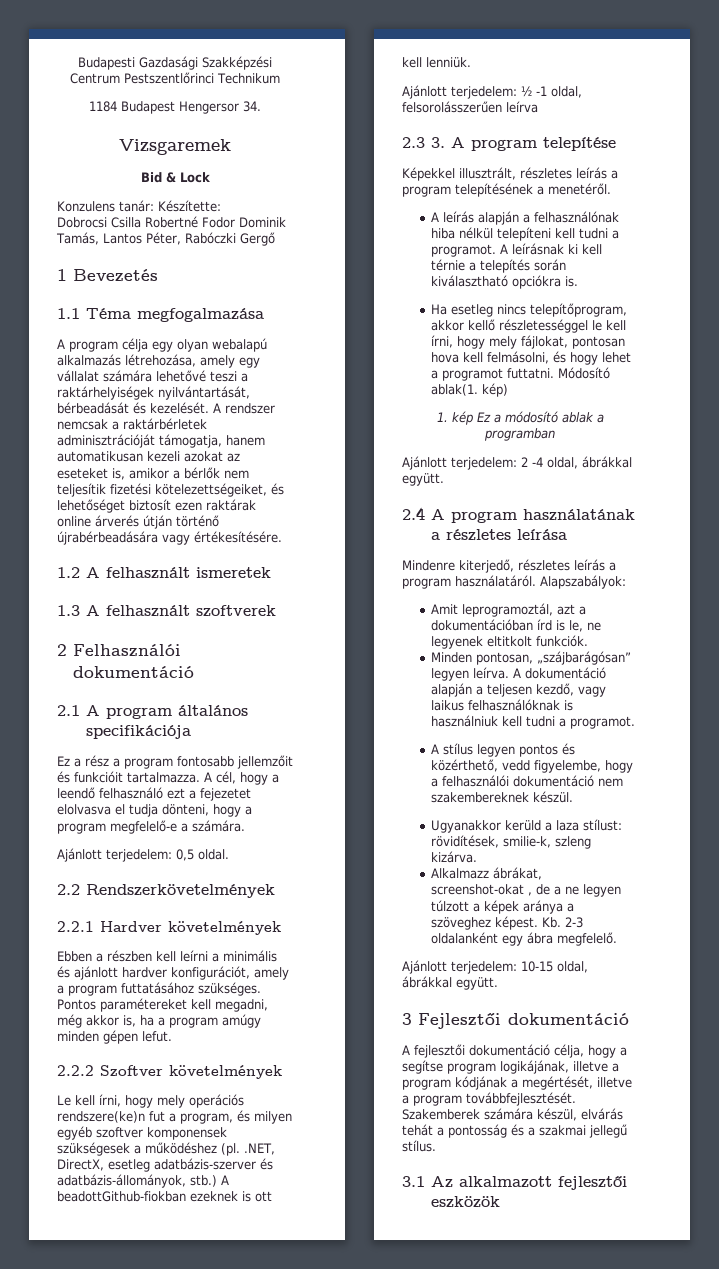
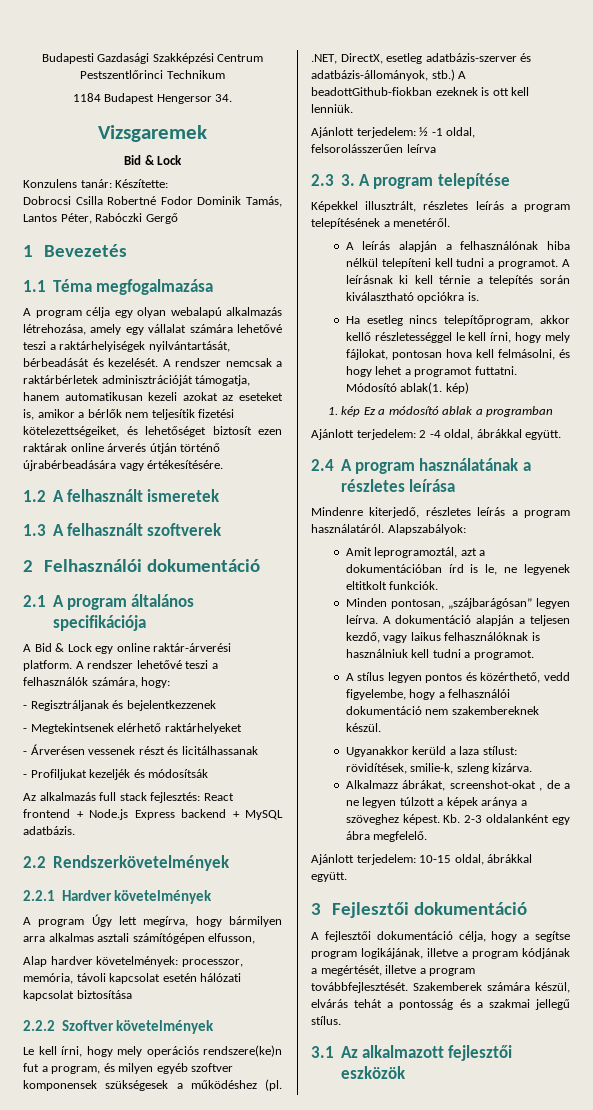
[57,755,293,769] [57,771,279,785] [57,787,251,801] [57,804,252,817] [57,820,245,834] [57,848,229,862] Ez a rész a program fontosabb jellemzőit és funkcióit tartalmazza. A cél, hogy a leendő felhasználó ezt a fejezetet elolvasva el tudja dönteni, hogy a program megfelelő-e a számára. // Ajánlott terjedelem: 0,5 oldal. -> [23,643,232,654] [23,660,218,671] [23,677,171,688] [23,700,216,711] [23,723,242,734] [23,744,258,755] [23,769,209,780] [23,792,234,803] [23,809,283,820] [23,826,75,835] A Bid & Lock egy online raktár-árverési platform. A rendszer lehetővé teszi a felhasználók számára, hogy: // - Regisztráljanak és bejelentkezzenek // - Megtekintsenek elérhető raktárhelyeket // - Árverésen vessenek részt és licitálhassanak // - Profiljukat kezeljék és módosítsák // Az alkalmazás full stack fejlesztés: React frontend + Node.js Express backend + MySQL adatbázis.
[57,950,277,962] [57,966,289,980] [57,982,261,996] [57,998,268,1012] [57,1014,261,1028] [57,1030,172,1044] Ebben a részben kell leírni a minimális és ajánlott hardver konfigurációt, amely a program futtatásához szükséges. Pontos paramétereket kell megadni, még akkor is, ha a program amúgy minden gépen lefut. -> [23,914,282,927] [23,933,256,944] [23,956,243,967] [23,973,242,984] [23,990,132,1001] A program Úgy lett megírva, hogy bármilyen arra alkalmas asztali számítógépen elfusson, // Alap hardver követelmények: processzor, memória, távoli kapcsolat esetén hálózati kapcsolat biztosítása

